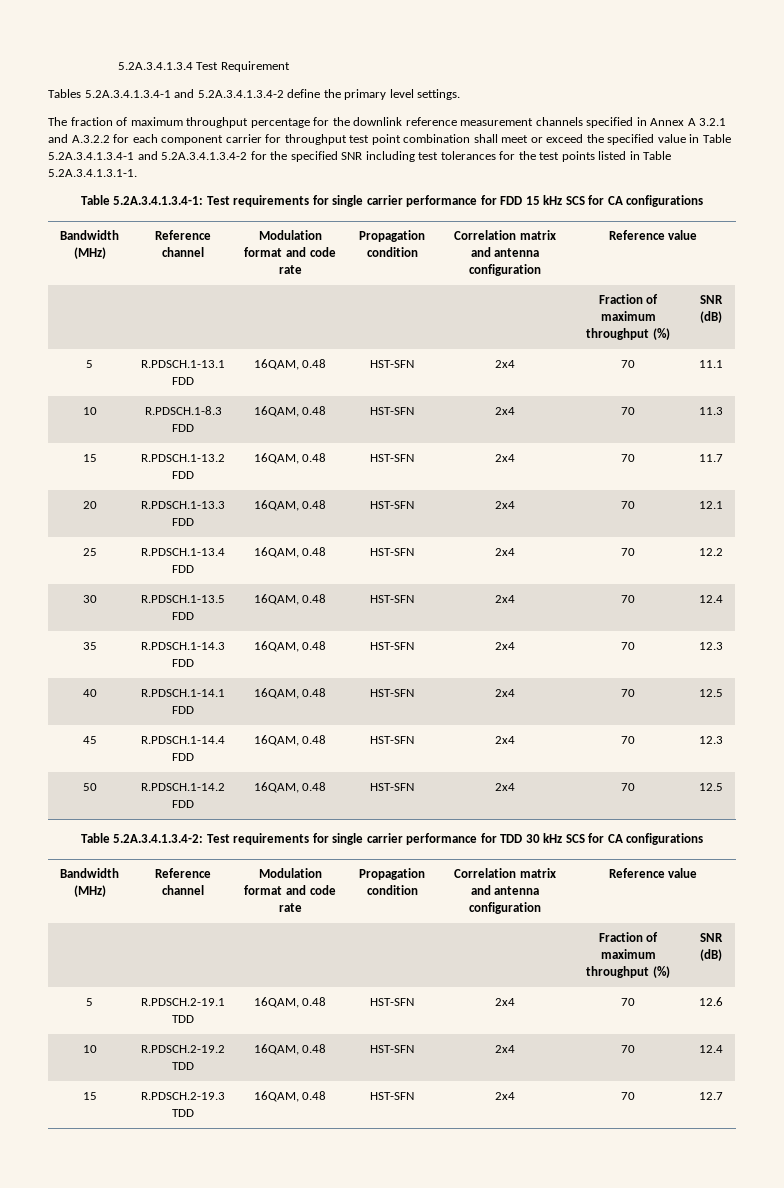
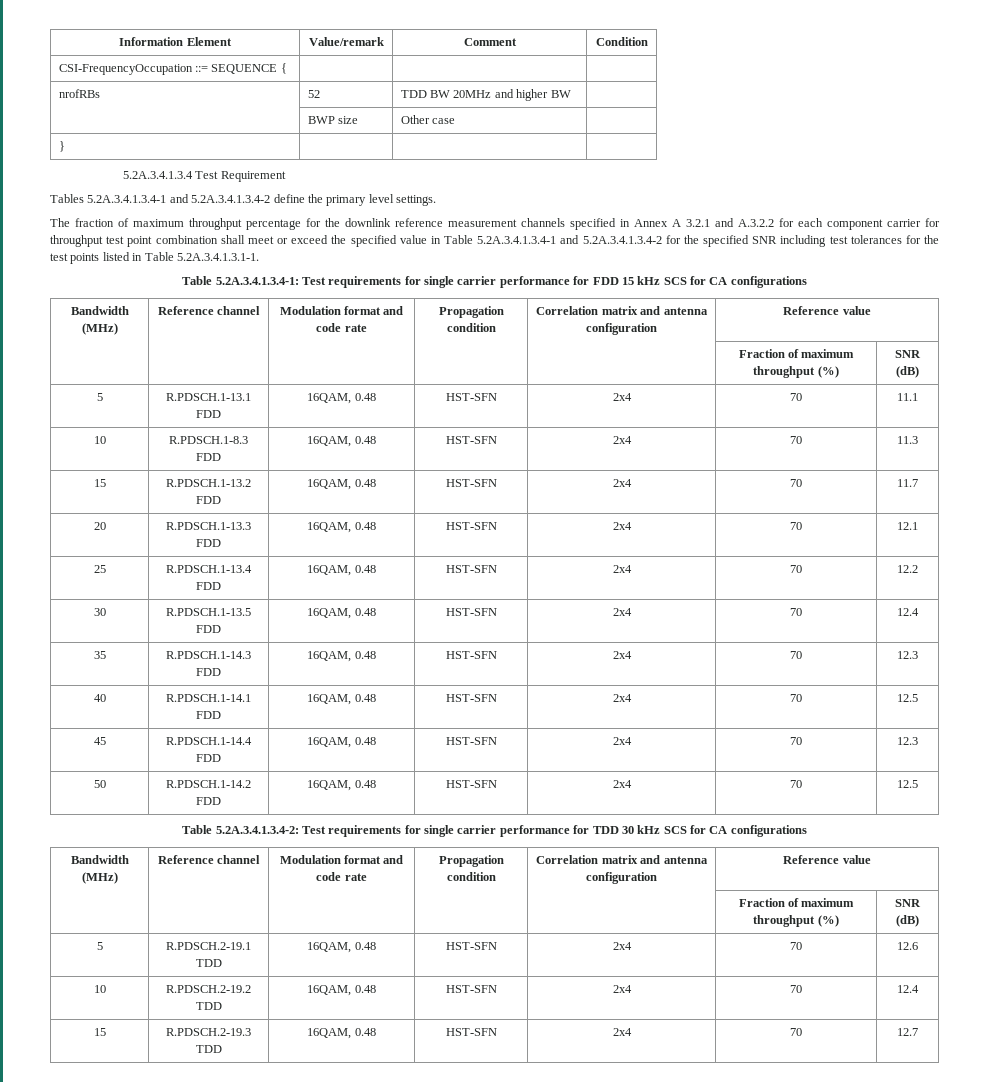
(117, 66) none -> [119,37,232,46] [308,37,384,46] [463,38,517,46] [595,37,648,46] [58,63,287,75] [58,89,100,98] [307,90,320,98] [400,89,571,101] [307,116,359,124] [400,115,456,124] [58,141,65,152] Information Element | Value/remark | Comment | Condition // CSI-FrequencyOccupation ::= SEQUENCE { | | | // nrofRBs | 52 | TDD BW 20MHz and higher BW | // | BWP size | Other case | // } | | | //

